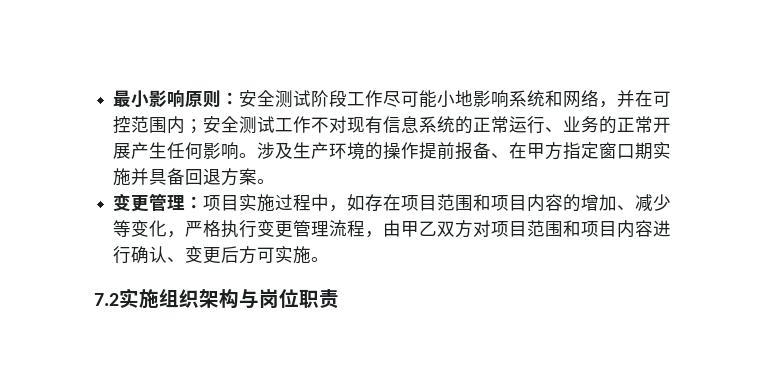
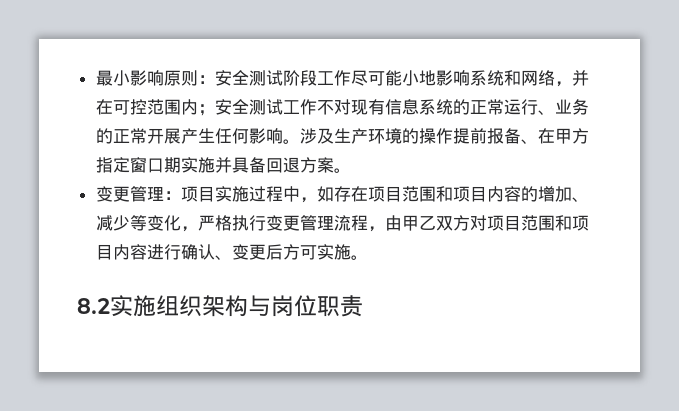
[94,293,119,306] 7.2 -> [77,298,110,314] 8.2

